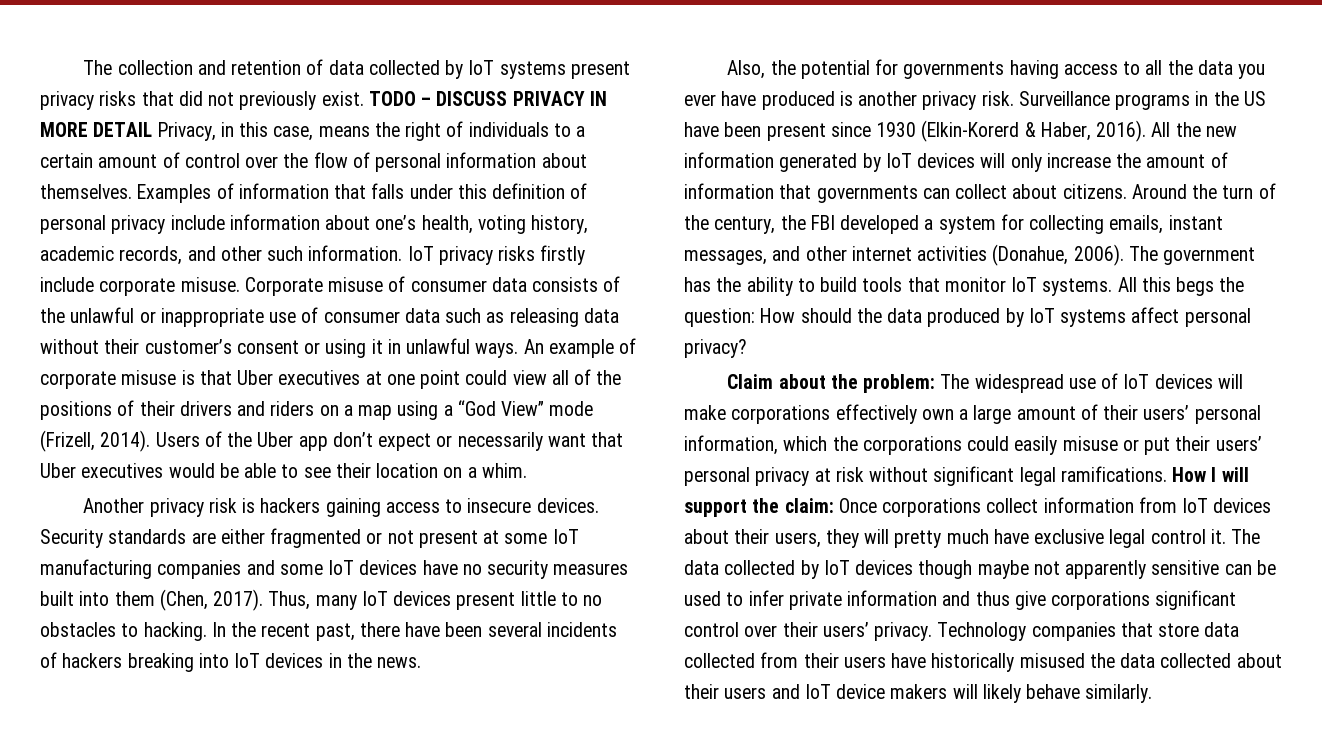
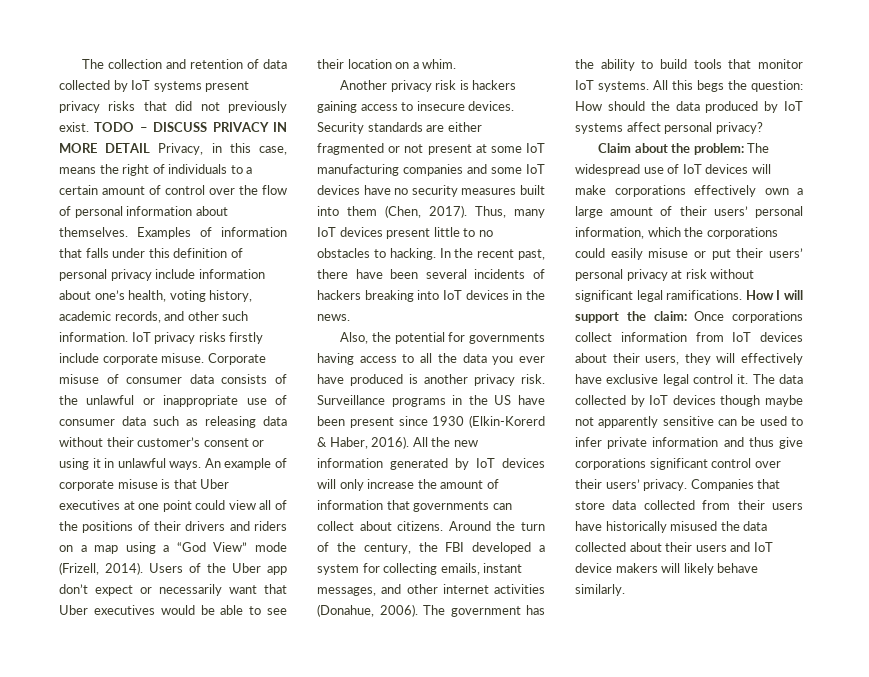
[894,529,989,548] pretty much -> [741,353,803,365] effectively
[937,622,1116,641] Technology companies -> [690,479,754,491] Companies

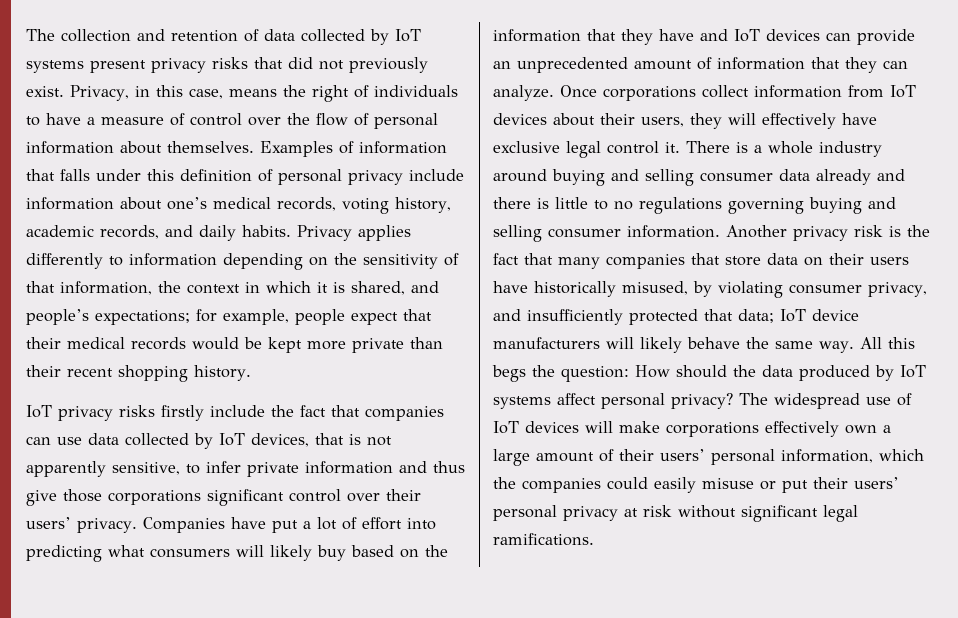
[94,122,287,132] [59,143,151,153] TODO – DISCUSS PRIVACY IN MORE DETAIL -> (64, 91) none
[246,167,253,174] [59,185,145,195] a certain amount -> [46,113,164,125] have a measure
[128,290,167,302] health, -> [213,197,336,211] medical records,
[187,311,249,321] [59,332,128,342] other such information. -> [199,225,411,241] [26,253,459,270] [26,281,439,295] [26,309,432,325] [26,337,443,353] [26,365,251,382] daily habits. Privacy applies differently to information depending on the sensitivity of that information, the context in which it is shared, and people’s expectations; for example, people expect that their medical records would be kept more private than their recent shopping history. //
[102,353,266,365] [59,374,287,384] [59,395,287,407] [59,416,287,428] [59,437,265,447] [59,458,287,470] [59,479,230,491] [59,500,288,512] [59,521,287,533] [59,542,287,554] [59,562,287,575] [59,584,287,596] [59,605,288,615] [317,59,457,69] [340,80,517,92] [317,101,515,113] [317,122,482,134] [317,143,545,155] [317,164,545,176] [317,185,545,197] [317,205,545,218] [317,227,493,239] [317,248,545,260] [317,269,545,279] [317,290,545,302] [317,314,350,321] [340,332,545,344] [317,353,545,365] [317,374,545,386] [317,395,545,407] [317,415,545,428] [317,436,478,449] [317,458,545,470] [317,479,499,491] [317,500,512,512] [317,521,545,531] [317,542,545,554] [317,563,523,575] [317,584,545,596] [317,604,545,617] [575,59,803,71] [575,80,649,92] corporate misuse. Corporate misuse of consumer data consists of the unlawful or inappropriate use of consumer data such as releasing data without their customer’s consent or using it in unlawful ways. An example of corporate misuse is that Uber executives at one point could view all of the positions of their drivers and riders on a map using a “God View” mode (Frizell, 2014). Users of the Uber app don’t expect or necessarily want that Uber executives would be able to see their location on a whim. // Another privacy risk is hackers gaining access to insecure devices. Security standards are either fragmented or not present at some IoT manufacturing companies and some IoT devices have no security measures built into them (Chen, 2017). Thus, many IoT devices present little to no obstacles to hacking. In the recent past, there have been several incidents of hackers breaking into IoT devices in the news. // Also, the potential for governments having access to all the data you ever have produced is another privacy risk. Surveillance programs in the US have been present since 1930 (Elkin-Korerd & Haber, 2016). All the new information generated by IoT devices will only increase the amount of information that governments can collect about citizens. Around the turn of the century, the FBI developed a system for collecting emails, instant messages, and other internet activities (Donahue, 2006). The government has the ability to build tools that monitor IoT systems. -> [271,405,444,421] [26,433,392,449] [26,461,465,477] [26,489,421,506] [26,517,436,533] [26,545,448,562] [493,29,915,45] [493,57,908,73] [493,85,916,101] [493,113,877,129] [493,141,882,158] [493,169,905,186] [493,197,896,214] [493,225,930,242] [493,253,909,269] [493,281,927,298] [493,309,859,325] [493,337,854,353] the fact that companies can use data collected by IoT devices, that is not apparently sensitive, to infer private information and thus give those corporations significant control over their users’ privacy. Companies have put a lot of effort into predicting what consumers will likely buy based on the information that they have and IoT devices can provide an unprecedented amount of information that they can analyze. Once corporations collect information from IoT devices about their users, they will effectively have exclusive legal control it. There is a whole industry around buying and selling consumer data already and there is little to no regulations governing buying and selling consumer information. Another privacy risk is the fact that many companies that store data on their users have historically misused, by violating consumer privacy, and insufficiently protected that data; IoT device manufacturers will likely behave the same way.
[598,143,744,155] // Claim about the problem: -> (733, 401) none
[706,227,778,239] corporations -> [522,478,601,493] companies
[745,290,803,300] [575,311,803,323] [575,332,803,342] [575,353,803,365] [575,374,803,386] [575,395,803,407] [575,416,803,428] [575,437,803,449] [575,458,781,470] [575,479,781,491] [575,500,803,510] [575,521,768,533] [575,542,773,552] [575,563,759,575] [575,584,625,596] How I will support the claim: Once corporations collect information from IoT devices about their users, they will effectively have exclusive legal control it. The data collected by IoT devices though maybe not apparently sensitive can be used to infer private information and thus give corporations significant control over their users’ privacy. Companies that store data collected from their users have historically misused the data collected about their users and IoT device makers will likely behave similarly. -> (594, 539) none

